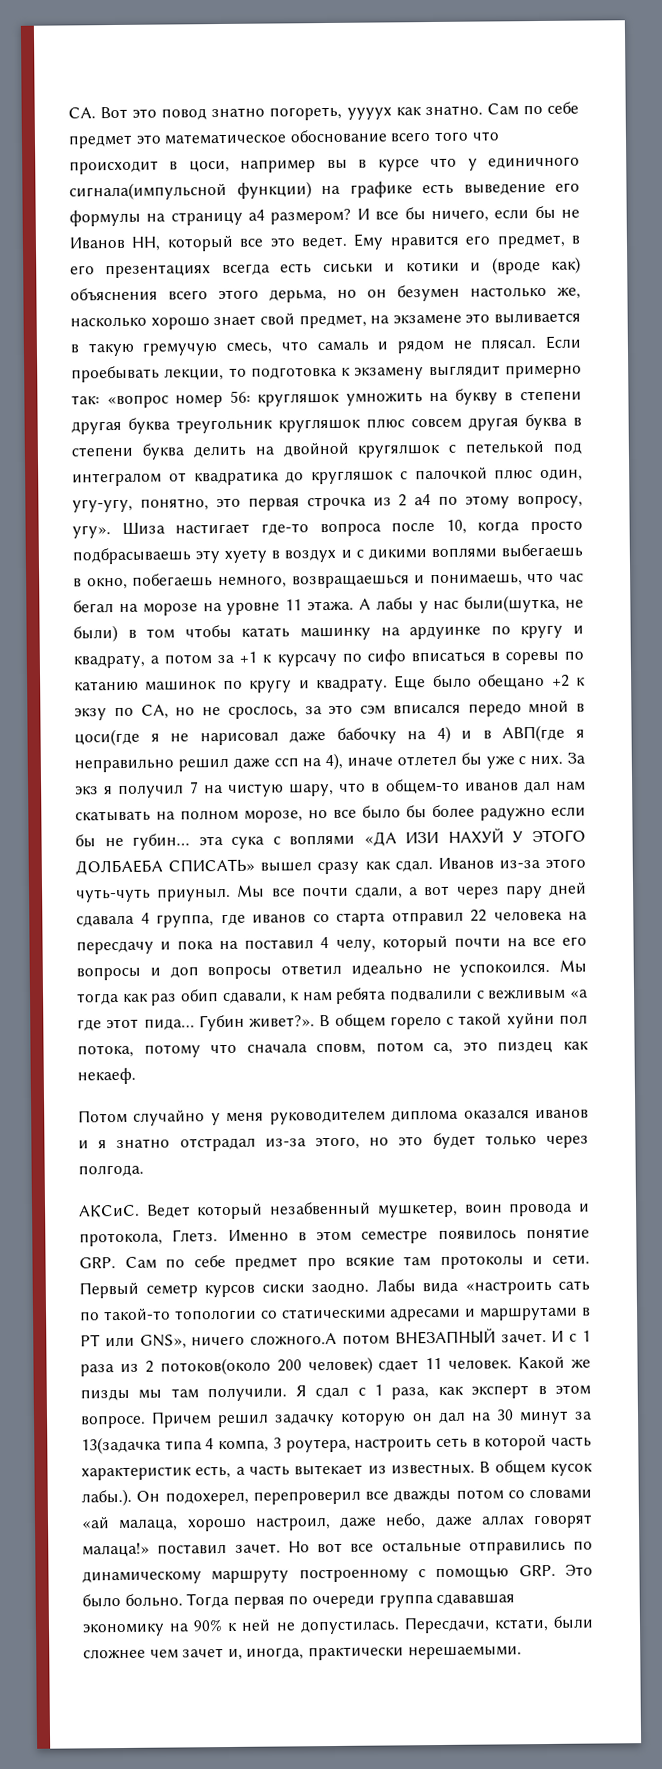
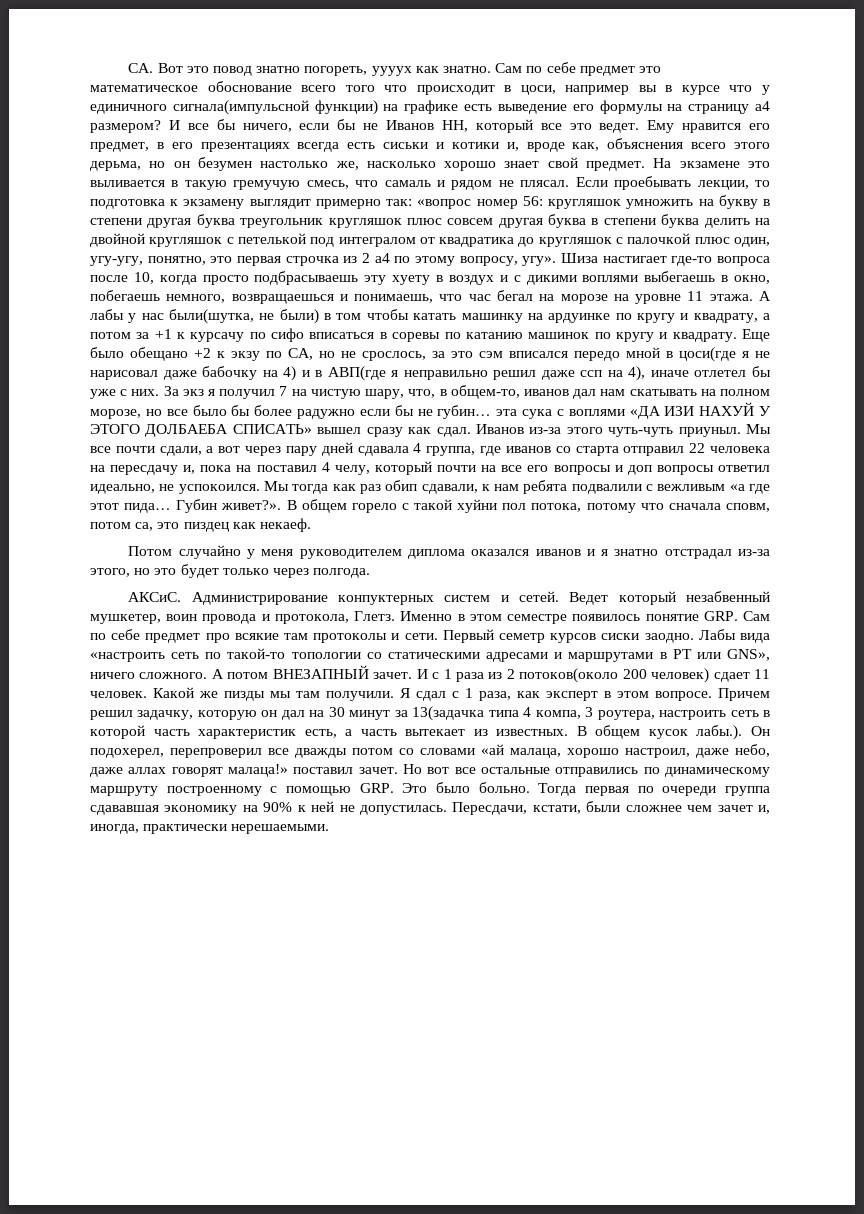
[470,256,582,275] и (вроде как) -> [506,142,600,152] и, вроде как,
[298,314,390,329] предмет, на -> [586,158,672,171] предмет. На
[357,443,441,458] кругялшок -> [149,237,223,247] кругляшок
[339,778,460,795] что в общем-то -> [408,385,520,399] что, в общем-то,
[160,941,172,950] и -> [183,465,196,474] и,
[350,964,423,977] идеально -> [90,484,155,494] идеально,
(140, 1211) none -> [191,591,560,605] Администрирование конпуктерных систем и сетей.
[558,1280,590,1291] сать -> [171,652,200,659] сеть
[250,1332,338,1345] сложного.А -> [139,669,224,679] сложного. А
[274,1412,336,1427] задачку -> [137,710,194,720] задачку,

